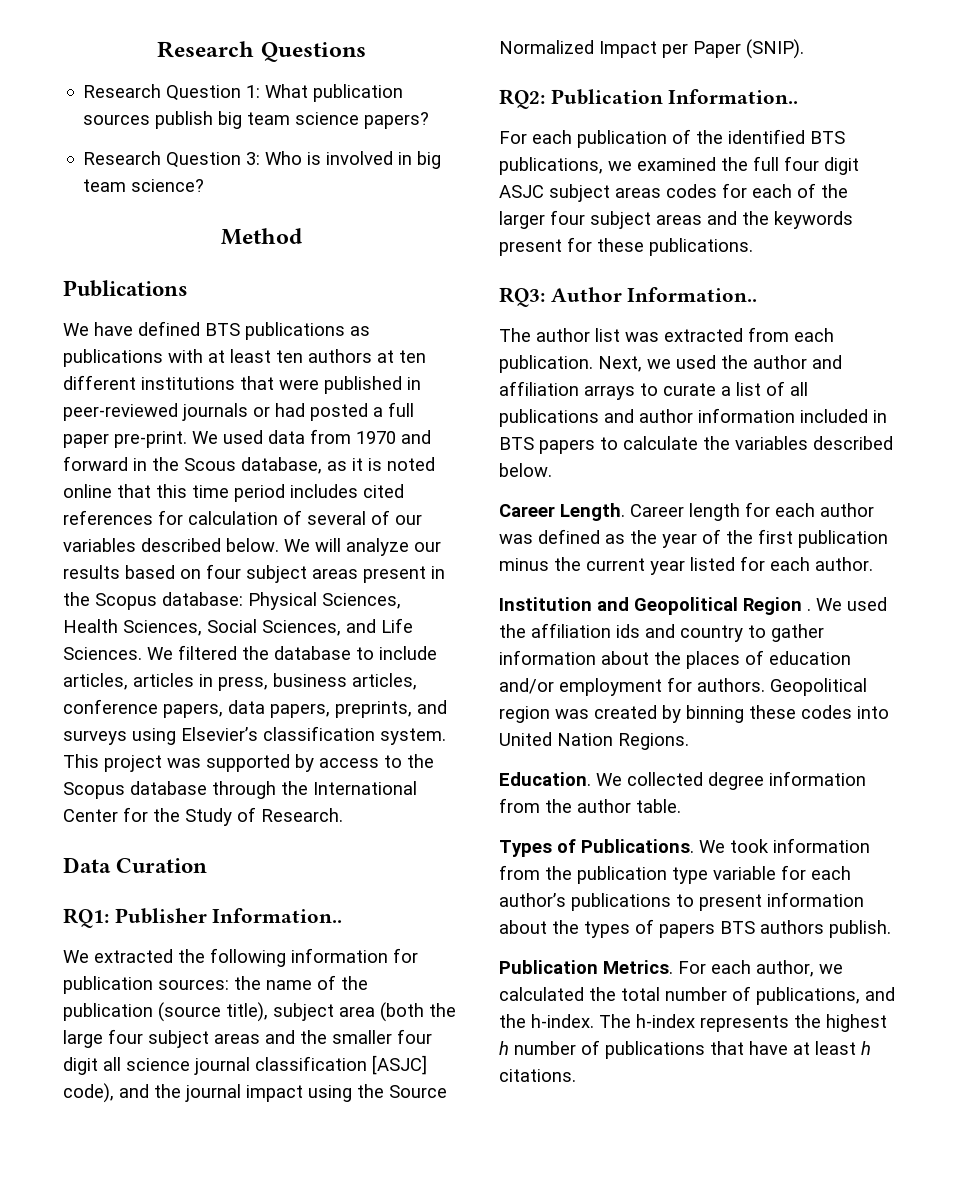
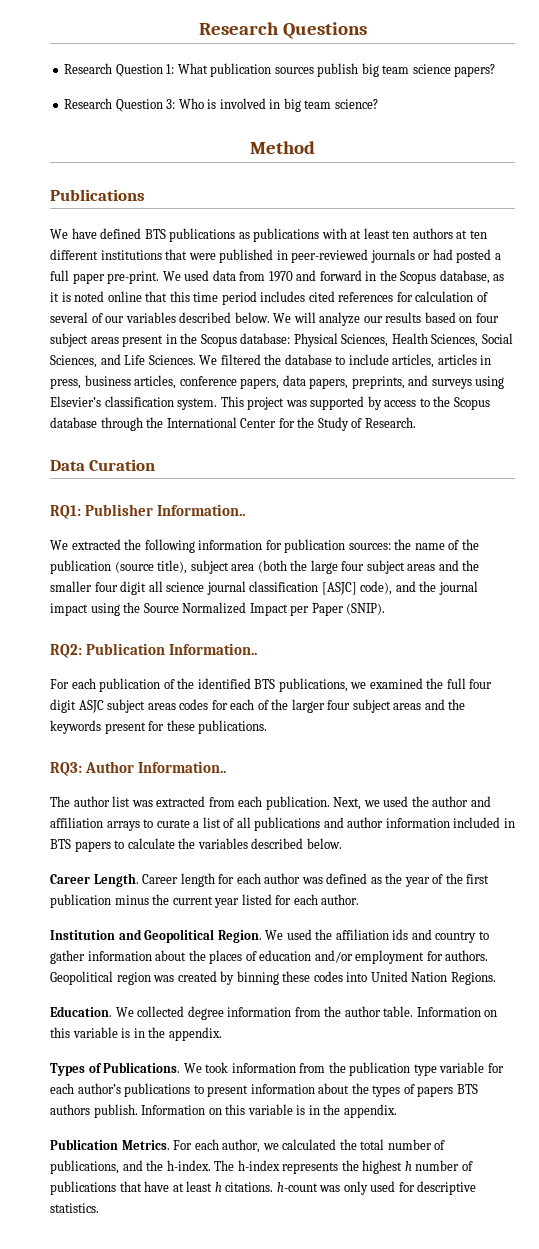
[184,458,236,471] Scous -> [400,271,437,284] Scopus
[743,597,811,615] Region . -> [217,930,262,943] Region.
(681, 806) none -> [416,1007,498,1017] [50,1027,222,1041] Information on this variable is in the appendix.
(891, 929) none -> [141,1104,397,1118] Information on this variable is in the appendix.
(576, 1075) none -> [276,1181,477,1195] [50,1203,99,1213] h-count was only used for descriptive statistics.

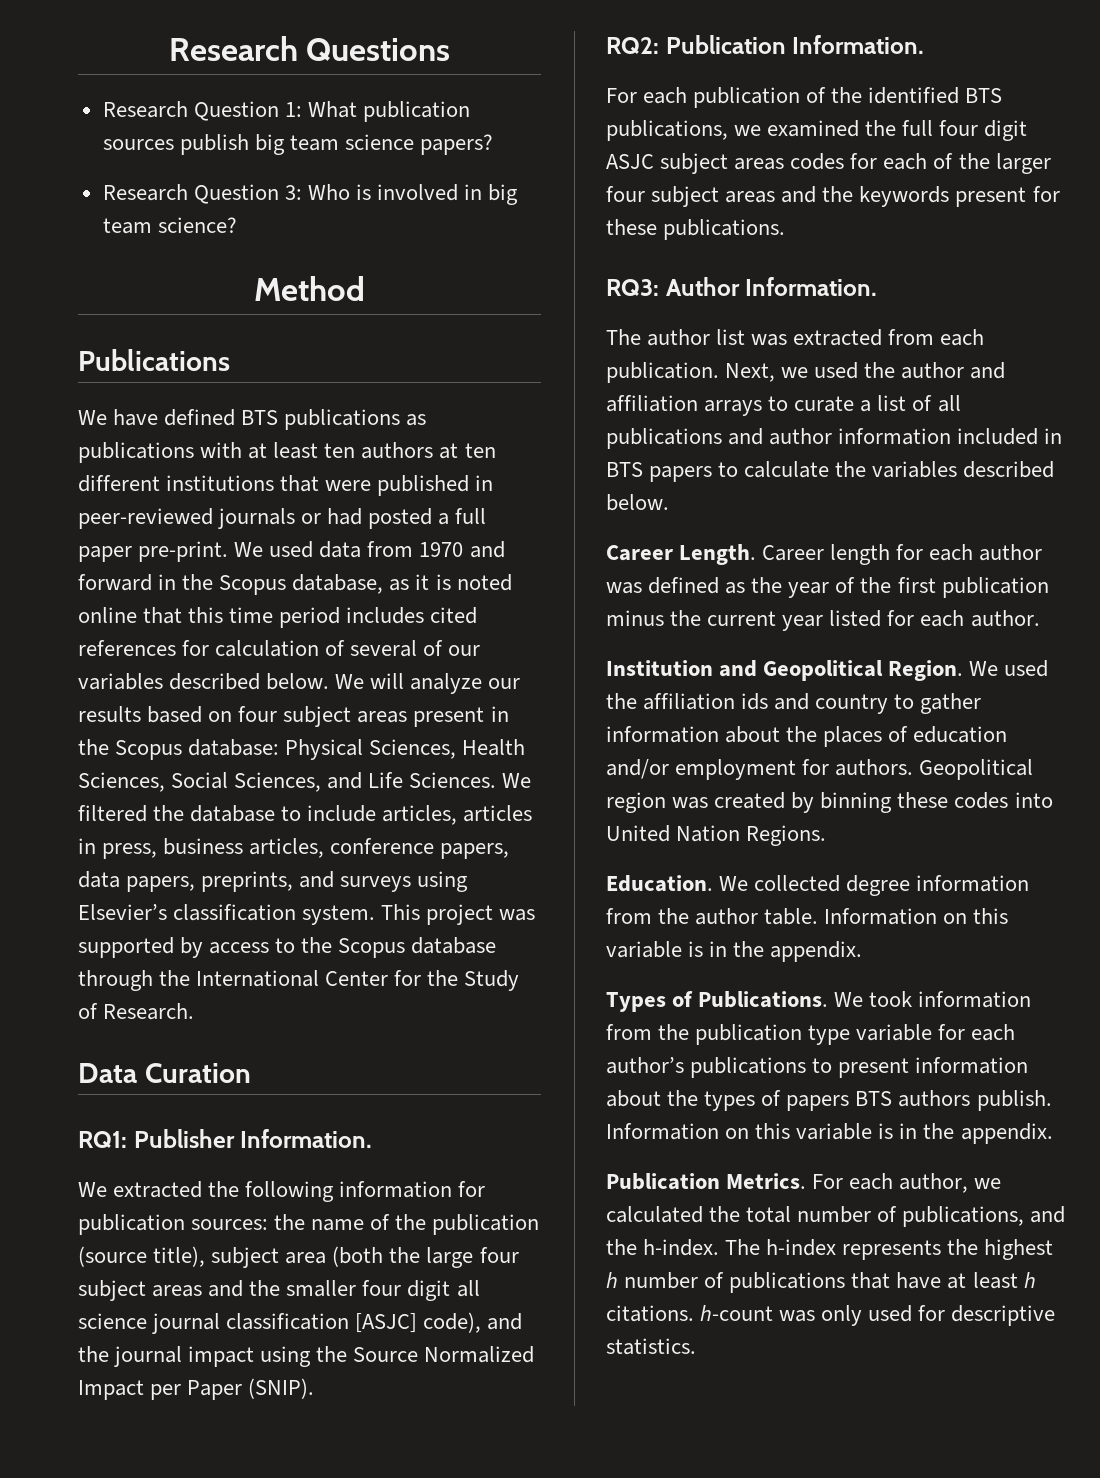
[156,504,245,516] Information.. -> [240,1129,373,1148] Information.
[168,643,257,655] Information.. -> [792,35,925,54] Information.
[137,761,226,773] Information.. -> [745,277,878,296] Information.

